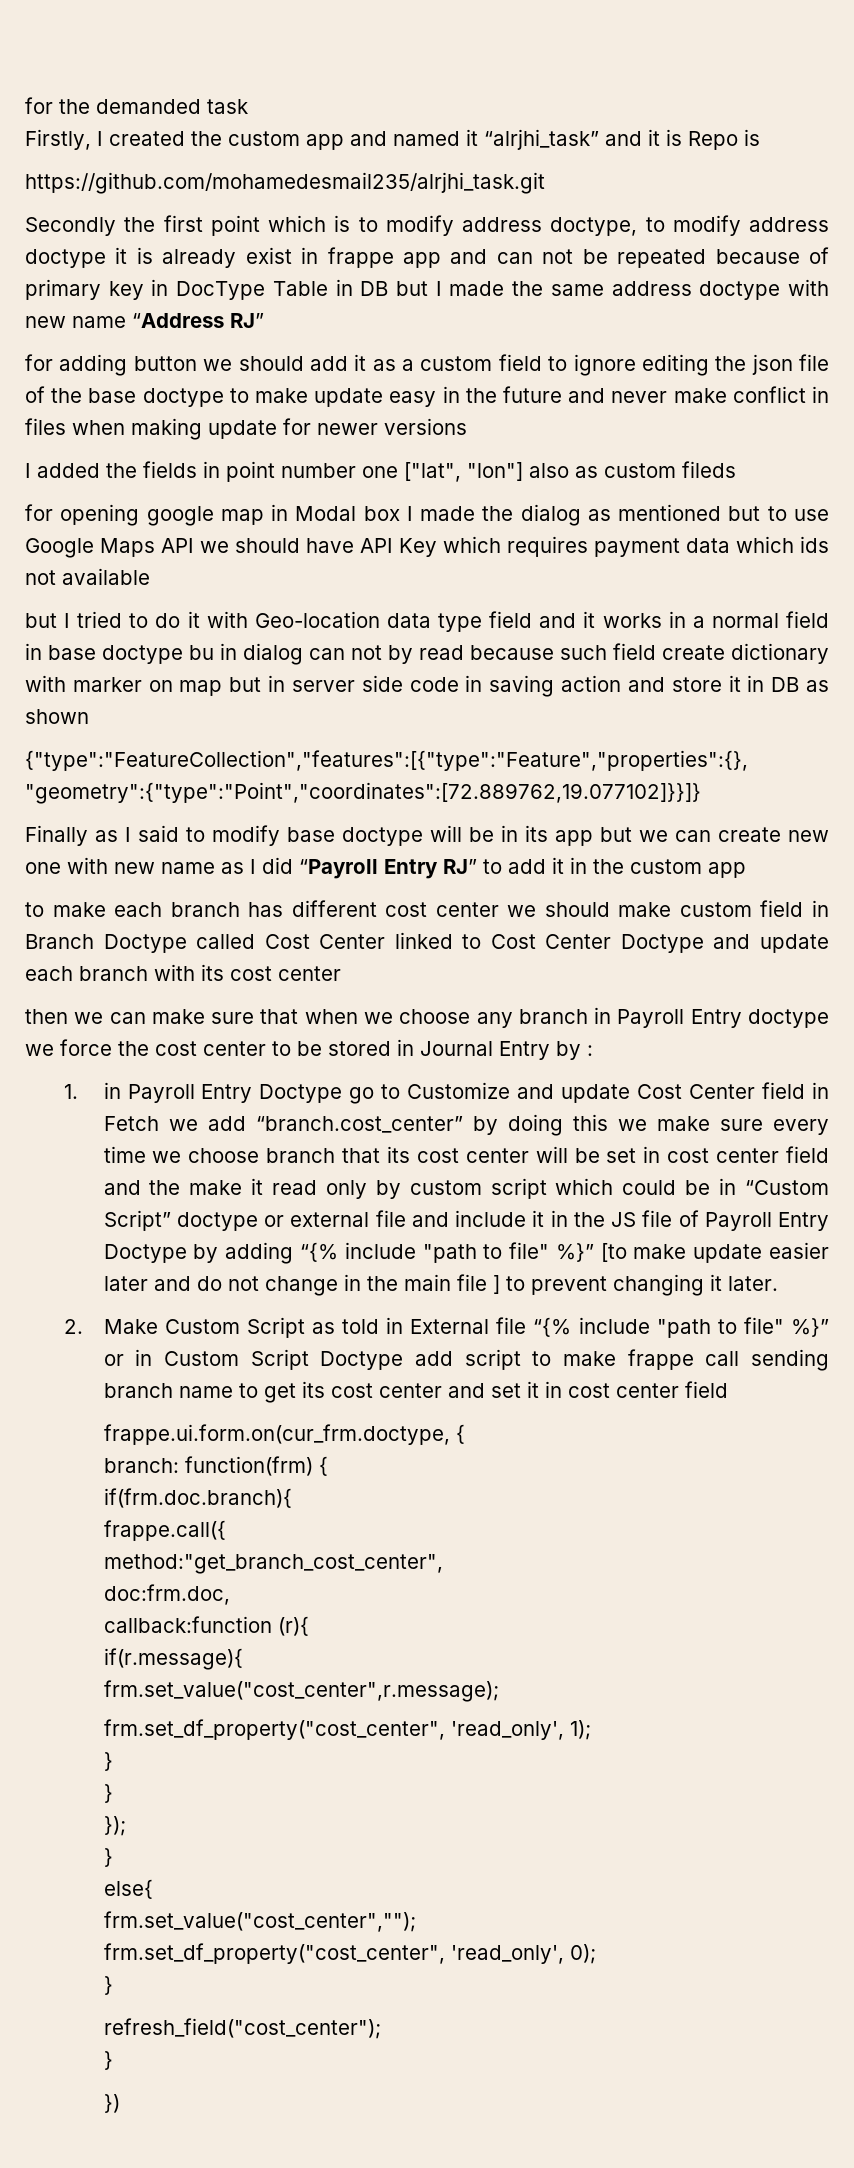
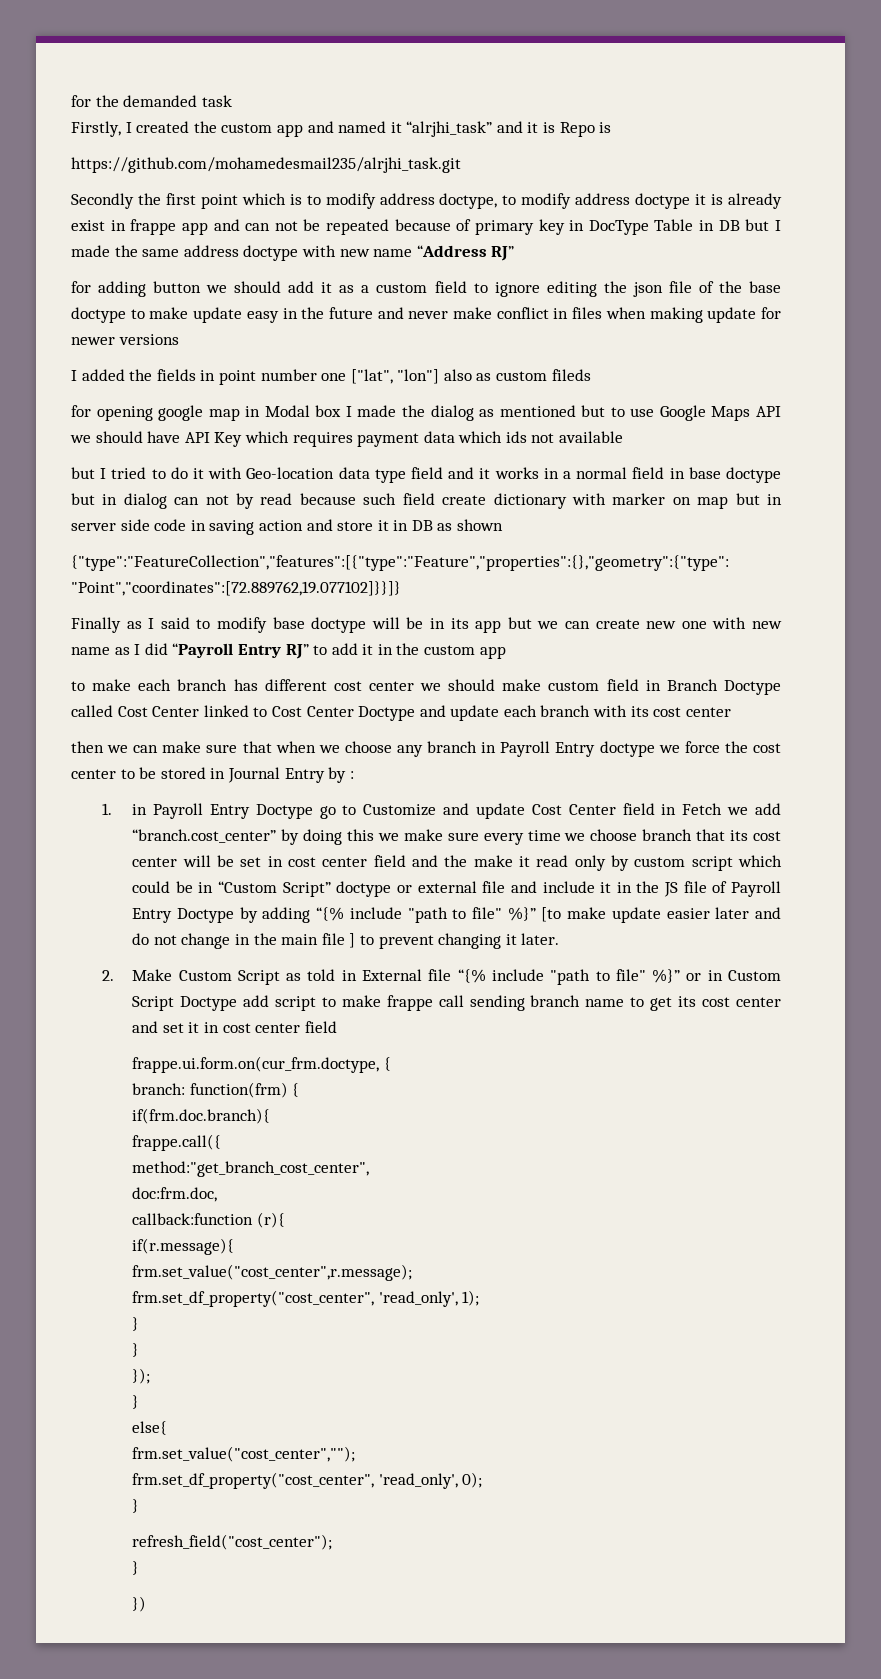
[189,645,214,660] bu -> [71,493,95,505] but

